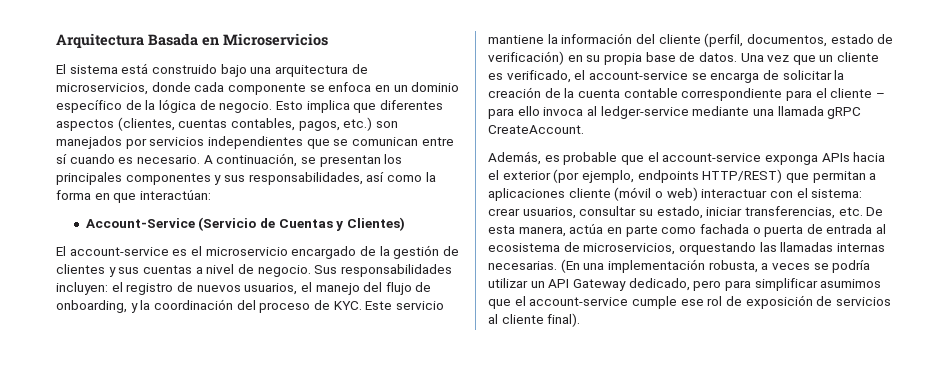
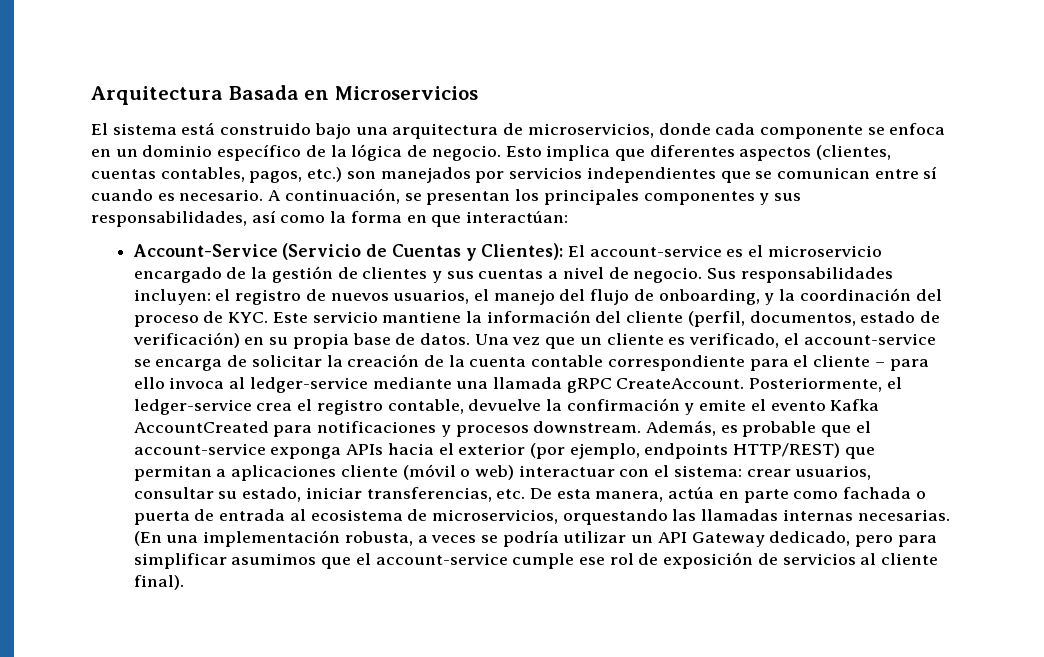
[346,217,405,231] Clientes) // -> [481,243,564,260] Clientes):
(584, 129) // -> [749,377,902,392] [133,398,880,415] [133,421,642,437] Posteriormente, el ledger-service crea el registro contable, devuelve la confirmación y emite el evento Kafka AccountCreated para notificaciones y procesos downstream.

